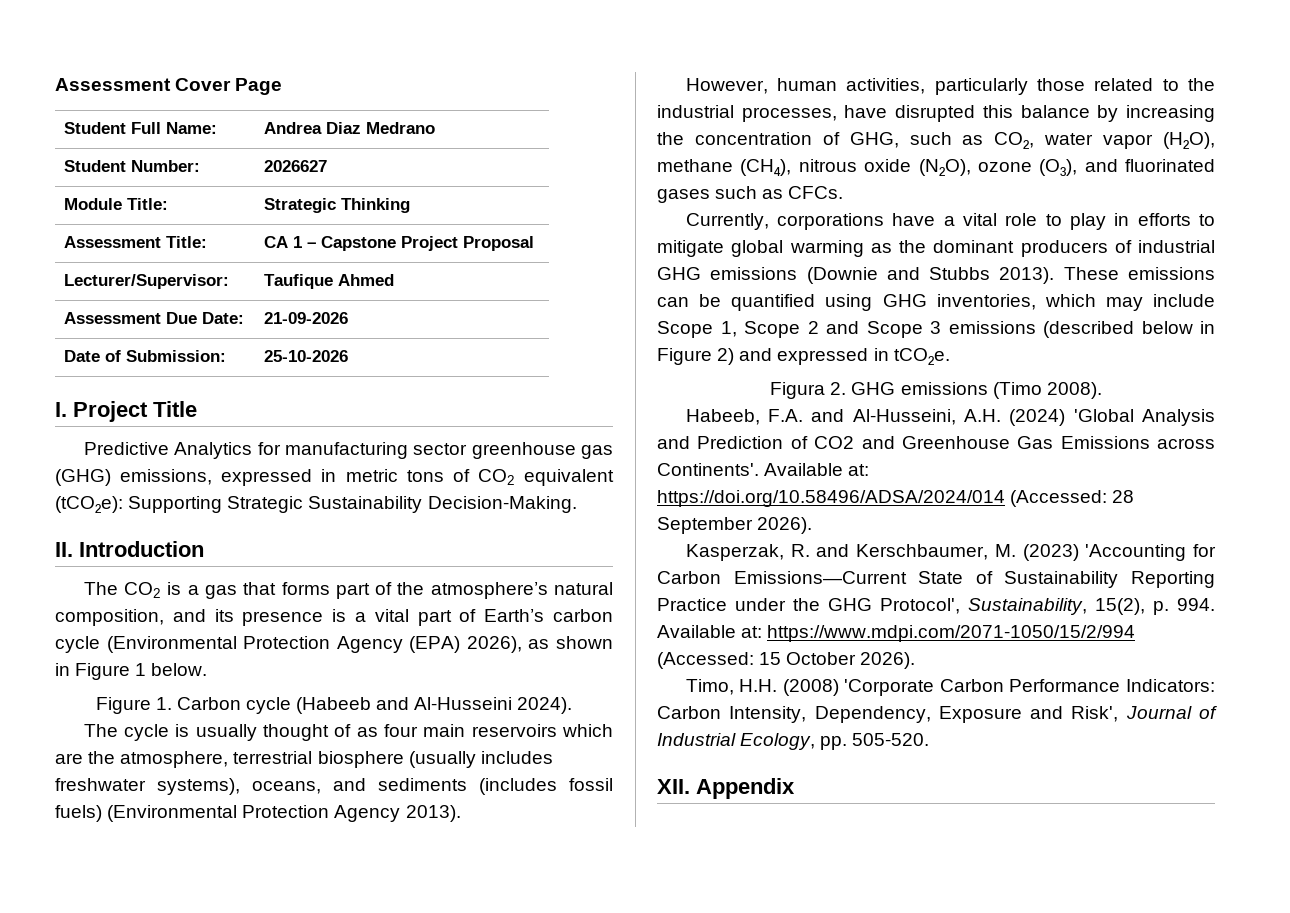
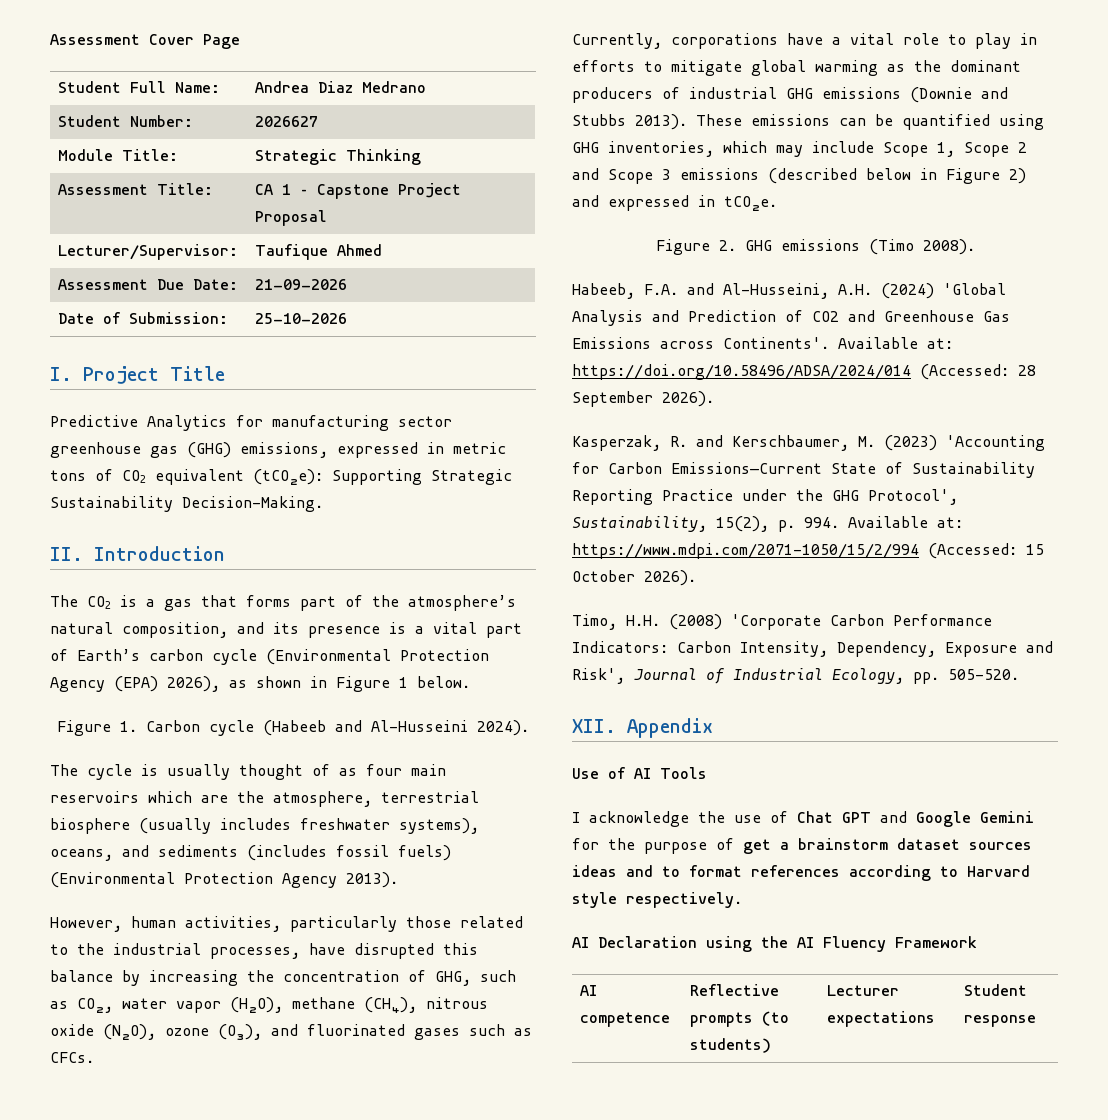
[770,382,826,399] Figura -> [655,239,710,255] Figure
(795, 788) none -> [572,767,707,779] [572,811,1034,827] [572,838,1032,854] [572,865,1030,881] [572,892,742,908] [572,936,977,952] [579,985,597,996] [579,1012,670,1027] [689,984,779,996] [689,1011,789,1027] [689,1038,771,1053] [826,985,899,996] [826,1011,935,1027] [963,984,1027,996] [963,1015,1036,1027] // Use of AI Tools // I acknowledge the use of Chat GPT and Google Gemini for the purpose of get a brainstorm dataset sources ideas and to format references according to Harvard style respectively. // AI Declaration using the AI Fluency Framework // AI competence | Reflective prompts (to students) | Lecturer expectations | Student response

